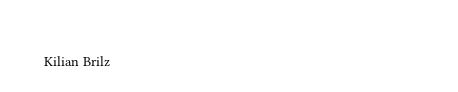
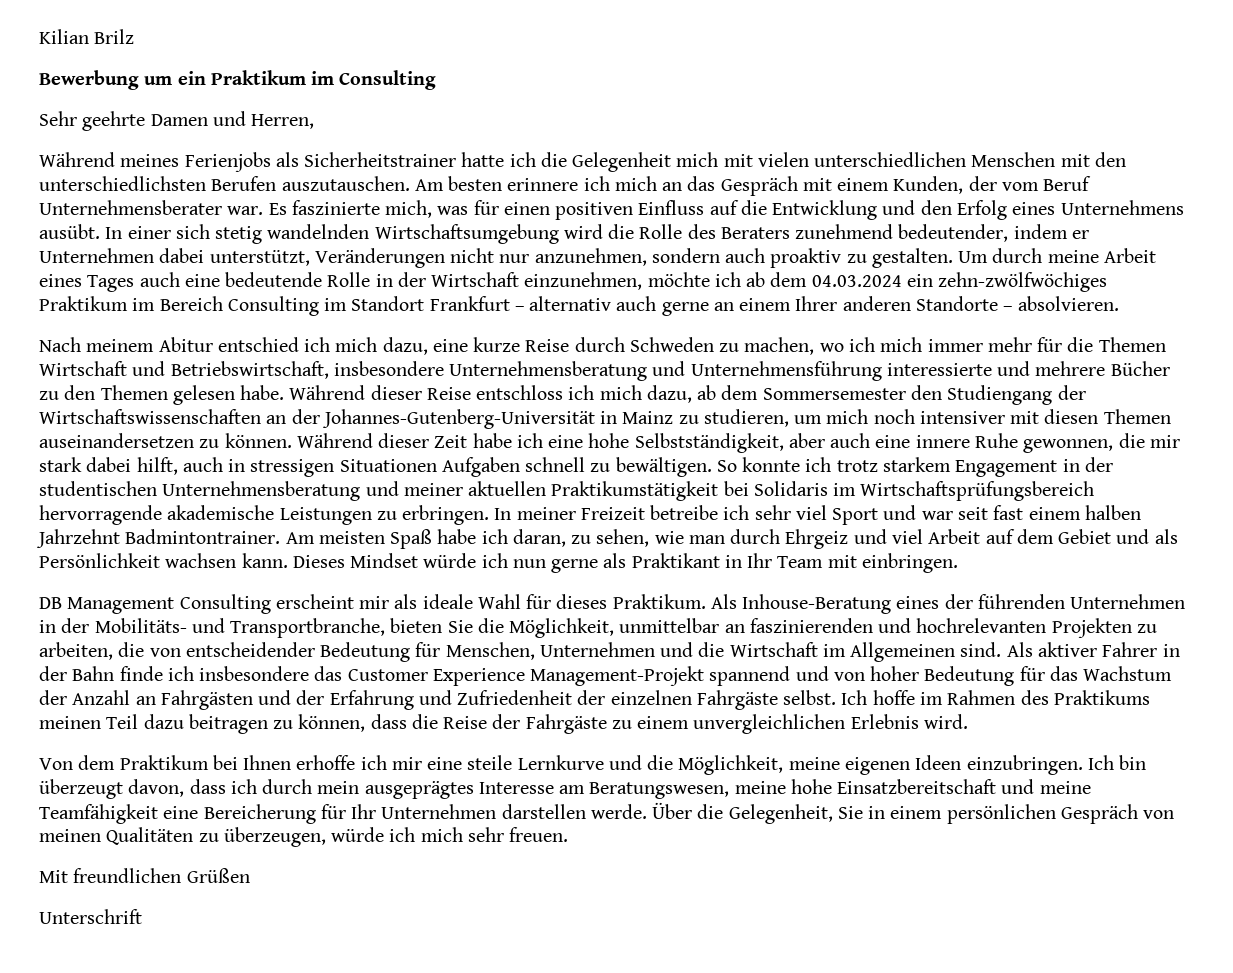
(110, 61) none -> [39,70,437,90] [39,111,315,131] [39,152,1126,172] [39,176,1092,196] [39,200,1184,220] [39,224,1089,244] [39,248,1156,268] [39,272,1108,292] [39,296,1119,316] [39,337,1166,355] [39,361,1170,381] [39,385,1086,405] [39,409,1171,429] [39,433,1180,453] [39,457,1113,477] [39,481,1095,501] [39,505,1141,525] [36,529,1178,549] [39,553,958,573] [39,594,1186,614] [39,618,1157,638] [39,642,1180,662] [39,666,1173,686] [39,690,1150,710] [39,714,968,734] [39,755,1147,775] [39,779,1091,799] [39,802,1175,824] [39,827,569,847] [39,868,250,883] [39,909,142,924] // Bewerbung um ein Praktikum im Consulting // Sehr geehrte Damen und Herren, // Während meines Ferienjobs als Sicherheitstrainer hatte ich die Gelegenheit mich mit vielen unterschiedlichen Menschen mit den unterschiedlichsten Berufen auszutauschen. Am besten erinnere ich mich an das Gespräch mit einem Kunden, der vom Beruf Unternehmensberater war. Es faszinierte mich, was für einen positiven Einfluss auf die Entwicklung und den Erfolg eines Unternehmens ausübt. In einer sich stetig wandelnden Wirtschaftsumgebung wird die Rolle des Beraters zunehmend bedeutender, indem er Unternehmen dabei unterstützt, Veränderungen nicht nur anzunehmen, sondern auch proaktiv zu gestalten. Um durch meine Arbeit eines Tages auch eine bedeutende Rolle in der Wirtschaft einzunehmen, möchte ich ab dem 04.03.2024 ein zehn-zwölfwöchiges Praktikum im Bereich Consulting im Standort Frankfurt – alternativ auch gerne an einem Ihrer anderen Standorte – absolvieren. // Nach meinem Abitur entschied ich mich dazu, eine kurze Reise durch Schweden zu machen, wo ich mich immer mehr für die Themen Wirtschaft und Betriebswirtschaft, insbesondere Unternehmensberatung und Unternehmensführung interessierte und mehrere Bücher zu den Themen gelesen habe. Während dieser Reise entschloss ich mich dazu, ab dem Sommersemester den Studiengang der Wirtschaftswissenschaften an der Johannes-Gutenberg-Universität in Mainz zu studieren, um mich noch intensiver mit diesen Themen auseinandersetzen zu können. Während dieser Zeit habe ich eine hohe Selbstständigkeit, aber auch eine innere Ruhe gewonnen, die mir stark dabei hilft, auch in stressigen Situationen Aufgaben schnell zu bewältigen. So konnte ich trotz starkem Engagement in der studentischen Unternehmensberatung und meiner aktuellen Praktikumstätigkeit bei Solidaris im Wirtschaftsprüfungsbereich hervorragende akademische Leistungen zu erbringen. In meiner Freizeit betreibe ich sehr viel Sport und war seit fast einem halben Jahrzehnt Badmintontrainer. Am meisten Spaß habe ich daran, zu sehen, wie man durch Ehrgeiz und viel Arbeit auf dem Gebiet und als Persönlichkeit wachsen kann. Dieses Mindset würde ich nun gerne als Praktikant in Ihr Team mit einbringen. // DB Management Consulting erscheint mir als ideale Wahl für dieses Praktikum. Als Inhouse-Beratung eines der führenden Unternehmen in der Mobilitäts- und Transportbranche, bieten Sie die Möglichkeit, unmittelbar an faszinierenden und hochrelevanten Projekten zu arbeiten, die von entscheidender Bedeutung für Menschen, Unternehmen und die Wirtschaft im Allgemeinen sind. Als aktiver Fahrer in der Bahn finde ich insbesondere das Customer Experience Management-Projekt spannend und von hoher Bedeutung für das Wachstum der Anzahl an Fahrgästen und der Erfahrung und Zufriedenheit der einzelnen Fahrgäste selbst. Ich hoffe im Rahmen des Praktikums meinen Teil dazu beitragen zu können, dass die Reise der Fahrgäste zu einem unvergleichlichen Erlebnis wird. // Von dem Praktikum bei Ihnen erhoffe ich mir eine steile Lernkurve und die Möglichkeit, meine eigenen Ideen einzubringen. Ich bin überzeugt davon, dass ich durch mein ausgeprägtes Interesse am Beratungswesen, meine hohe Einsatzbereitschaft und meine Teamfähigkeit eine Bereicherung für Ihr Unternehmen darstellen werde. Über die Gelegenheit, Sie in einem persönlichen Gespräch von meinen Qualitäten zu überzeugen, würde ich mich sehr freuen. // Mit freundlichen Grüßen // Unterschrift

